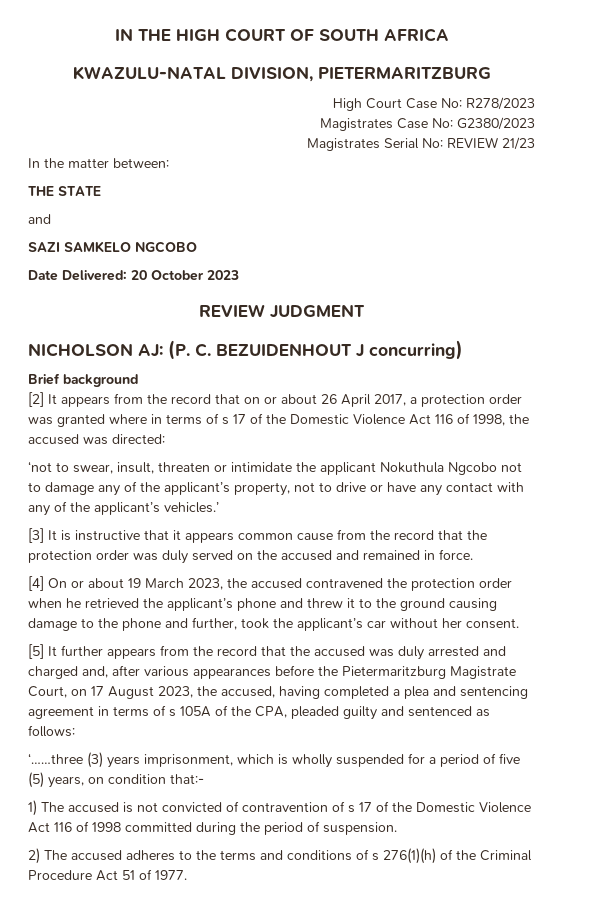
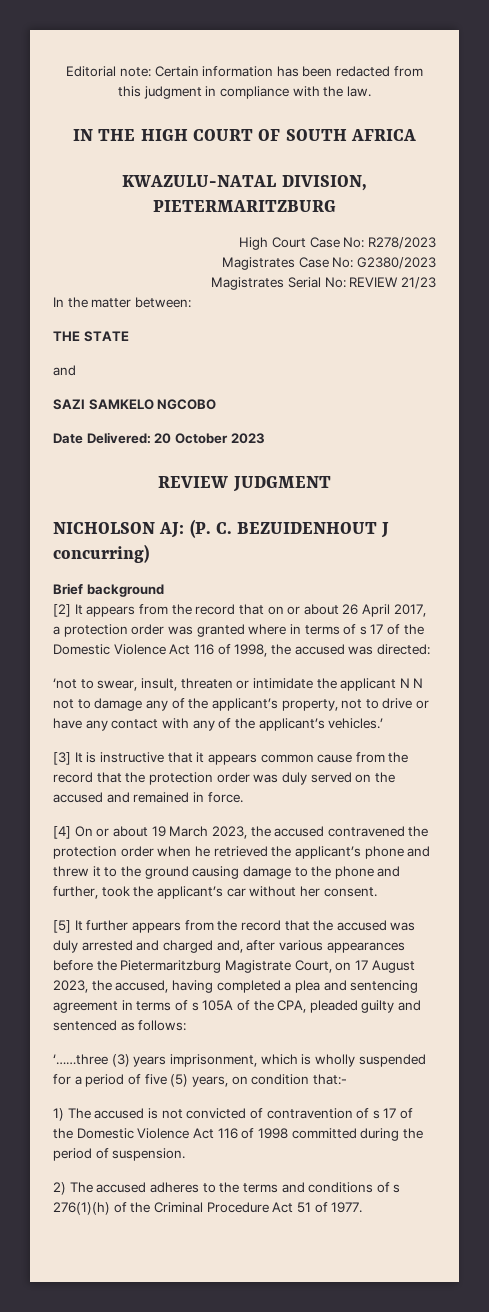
(114, 34) none -> [66,66,423,77] [118,86,371,99] Editorial note: Certain information has been redacted from this judgment in compliance with the law. //
[380,462,497,475] Nokuthula Ngcobo -> [399,678,424,688] N N

